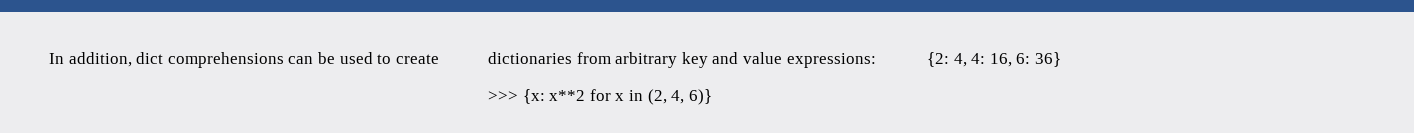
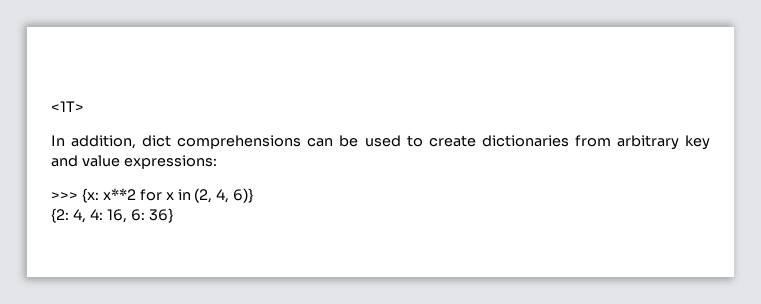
(49, 58) none -> [51,101,84,112] <1T> //

